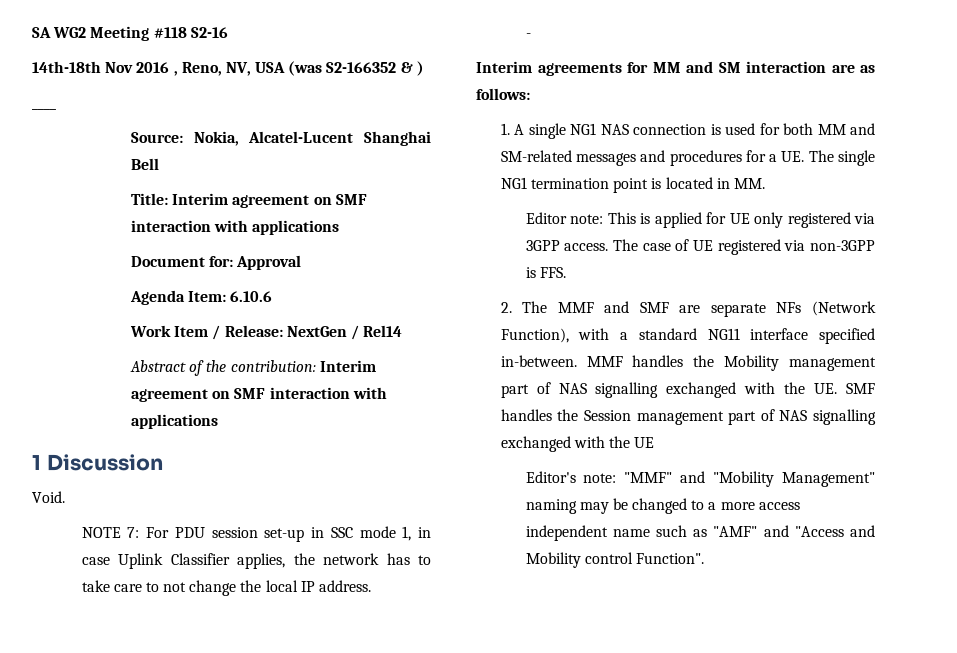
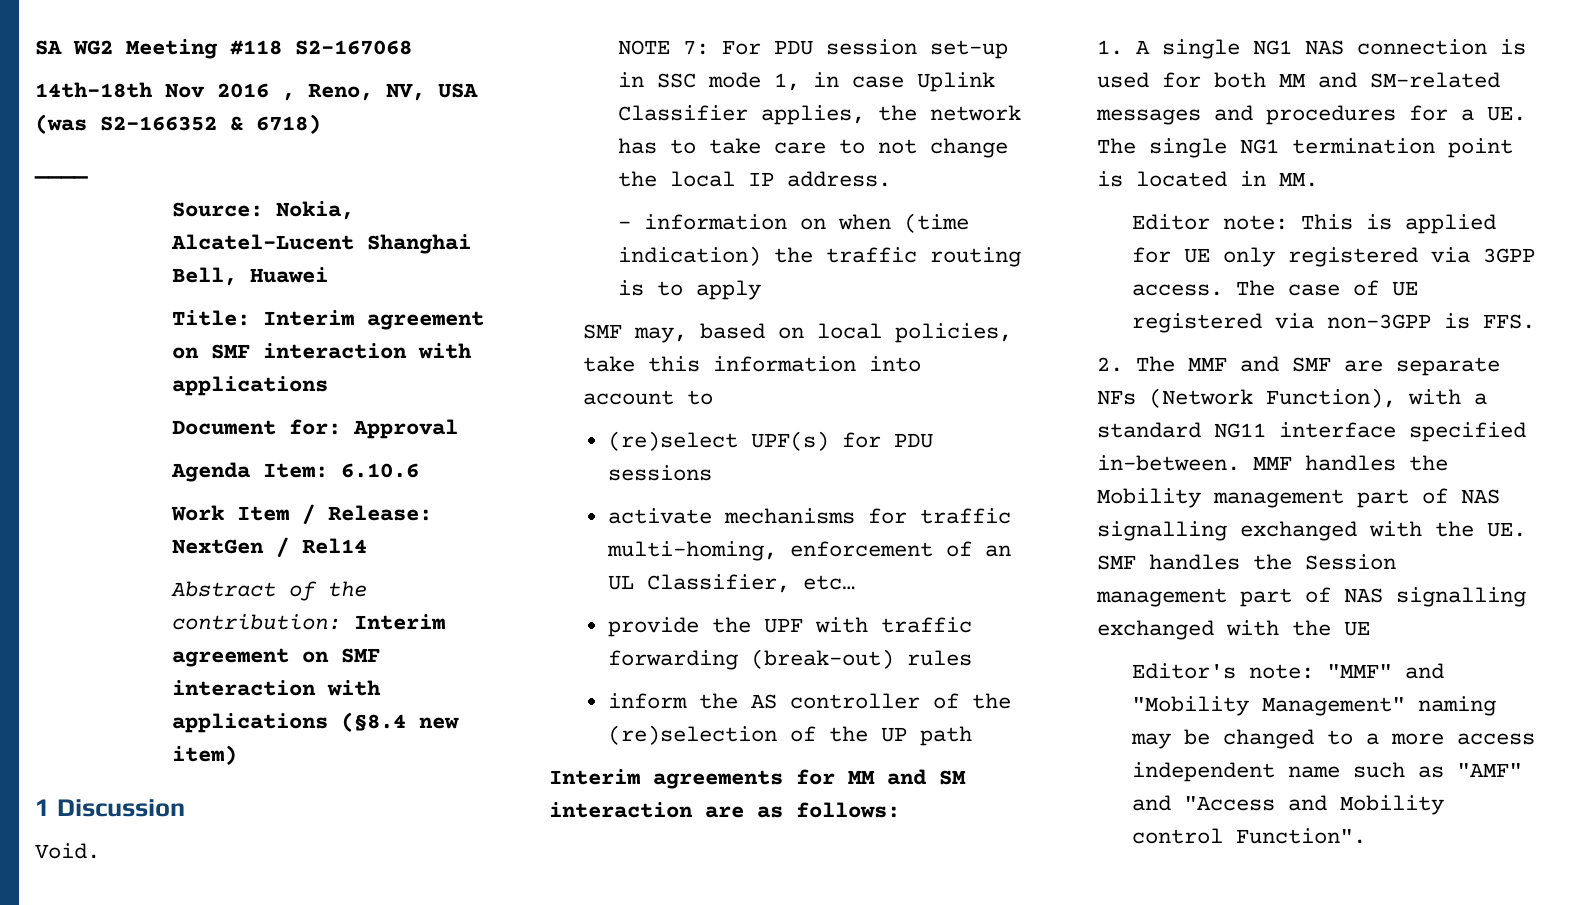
[190,27,228,38] S2-16 -> [295,40,412,55] S2-167068
[416,61,424,76] ) -> [256,114,321,134] 6718)
[131,158,160,170] Bell -> [172,267,329,286] Bell, Huawei
(219, 421) none -> [341,712,460,732] [172,745,238,765] (§8.4 new item)
(531, 35) none -> [643,213,969,233] [617,246,1021,267] [617,280,761,300] [583,323,1013,343] [583,356,922,372] [583,390,714,405] [608,431,934,451] [608,465,713,481] [608,508,1012,524] [607,541,1012,561] [608,574,856,593] [608,617,973,637] [608,649,973,670] [608,693,1012,709] [608,725,973,746] information on when (time indication) the traffic routing is to apply // SMF may, based on local policies, take this information into account to // (re)select UPF(s) for PDU sessions // activate mechanisms for traffic multi-homing, enforcement of an UL Classifier, etc… // provide the UPF with traffic forwarding (break-out) rules // inform the AS controller of the (re)selection of the UP path

